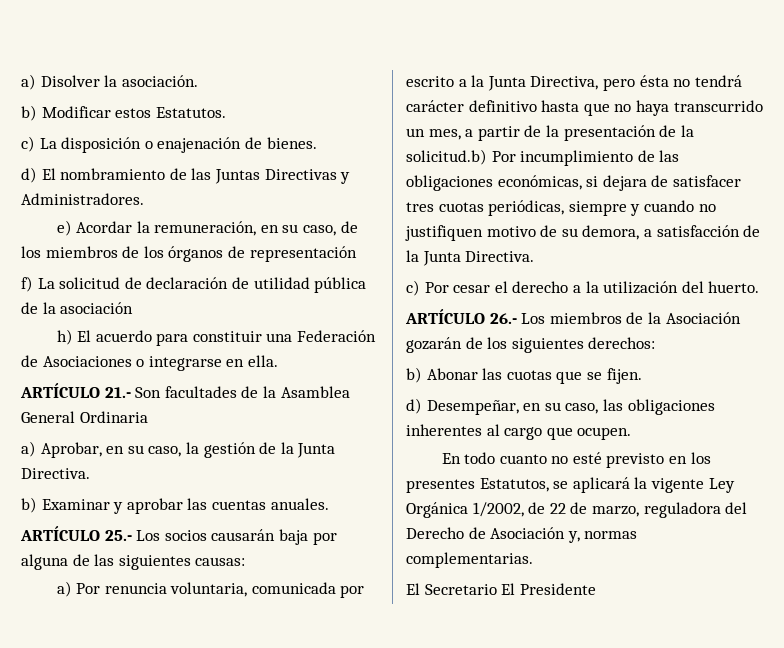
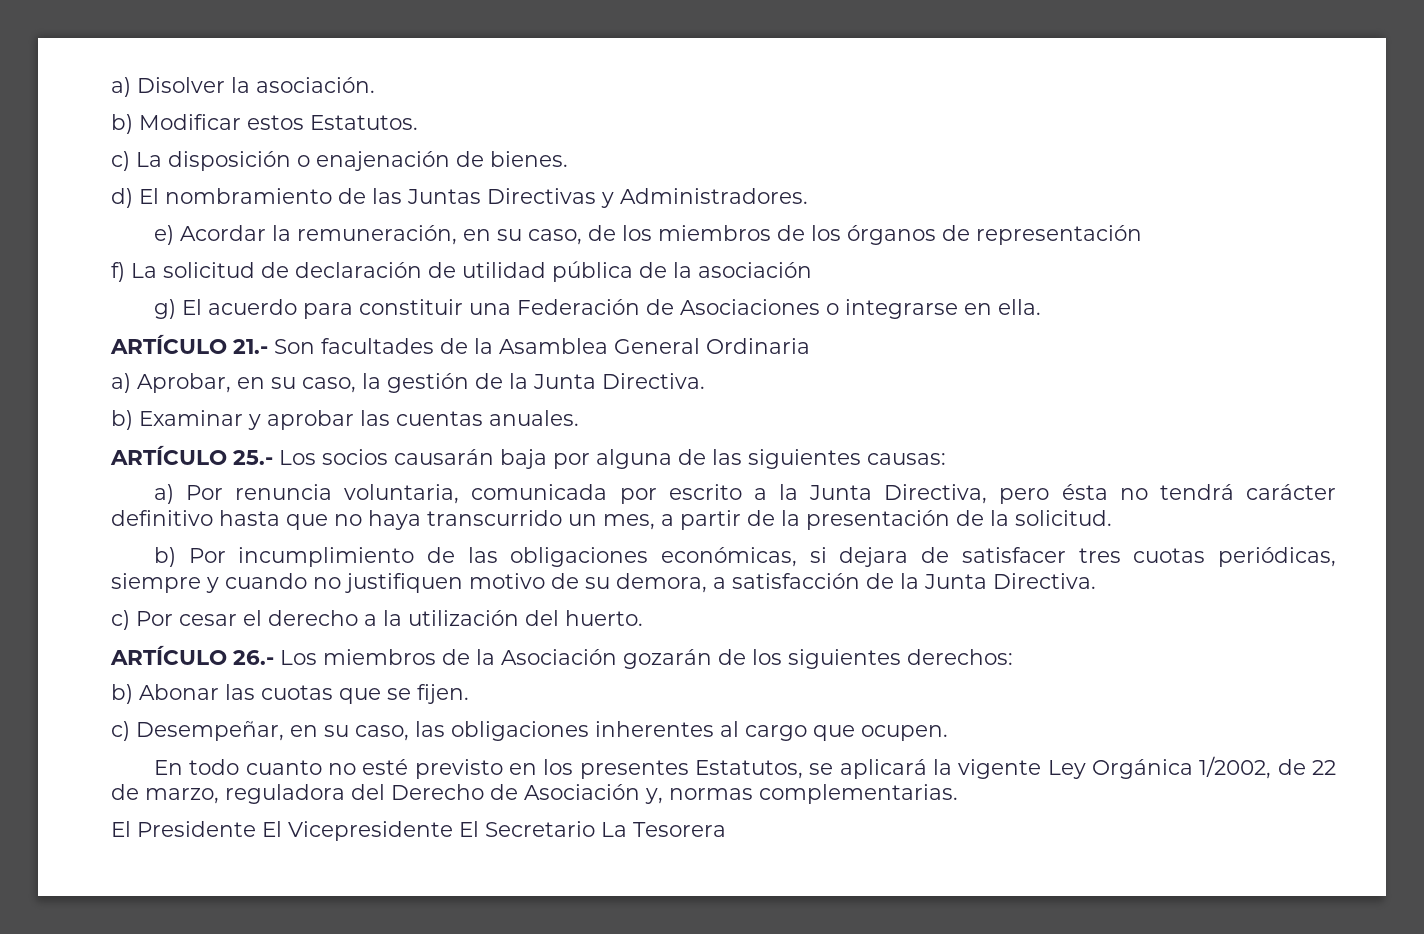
[56,329,73,345] h) -> [153,299,176,319] g)
[406,149,487,165] solicitud.b) -> [1015,510,1112,526] [153,547,176,567] solicitud. // b)
[406,398,422,414] d) -> [111,721,130,741] c)
[424,583,596,595] Secretario El Presidente -> [137,821,726,841] Presidente El Vicepresidente El Secretario La Tesorera

